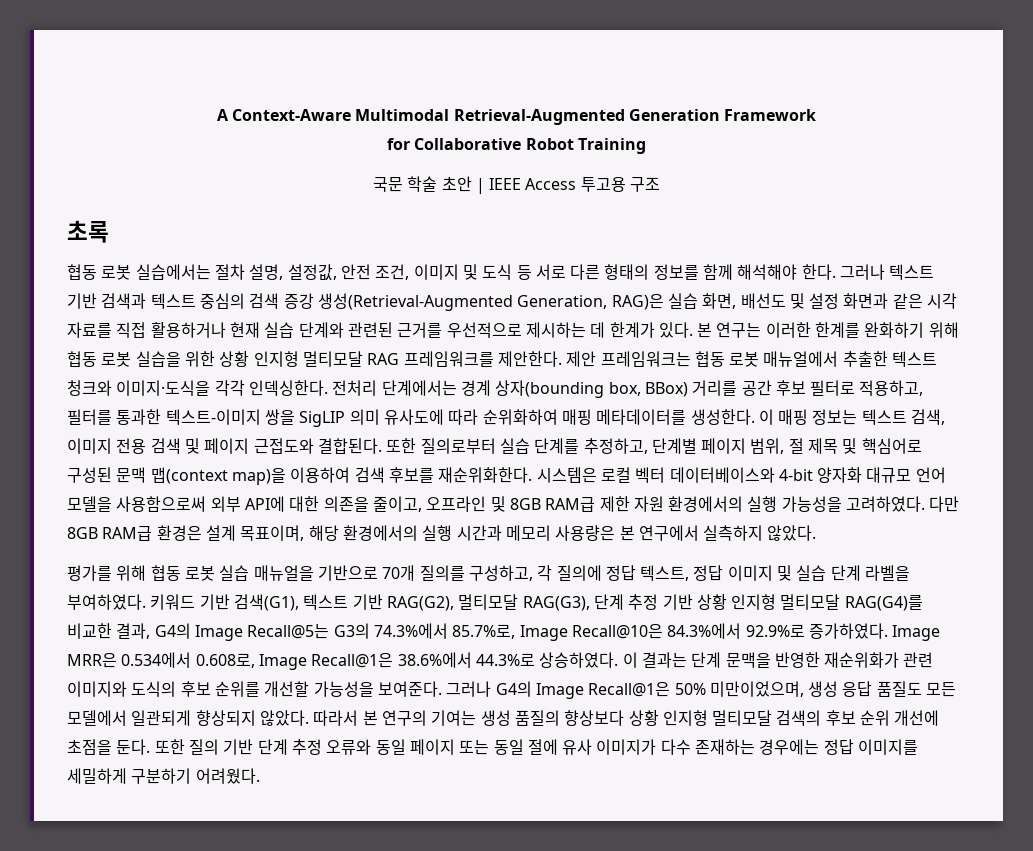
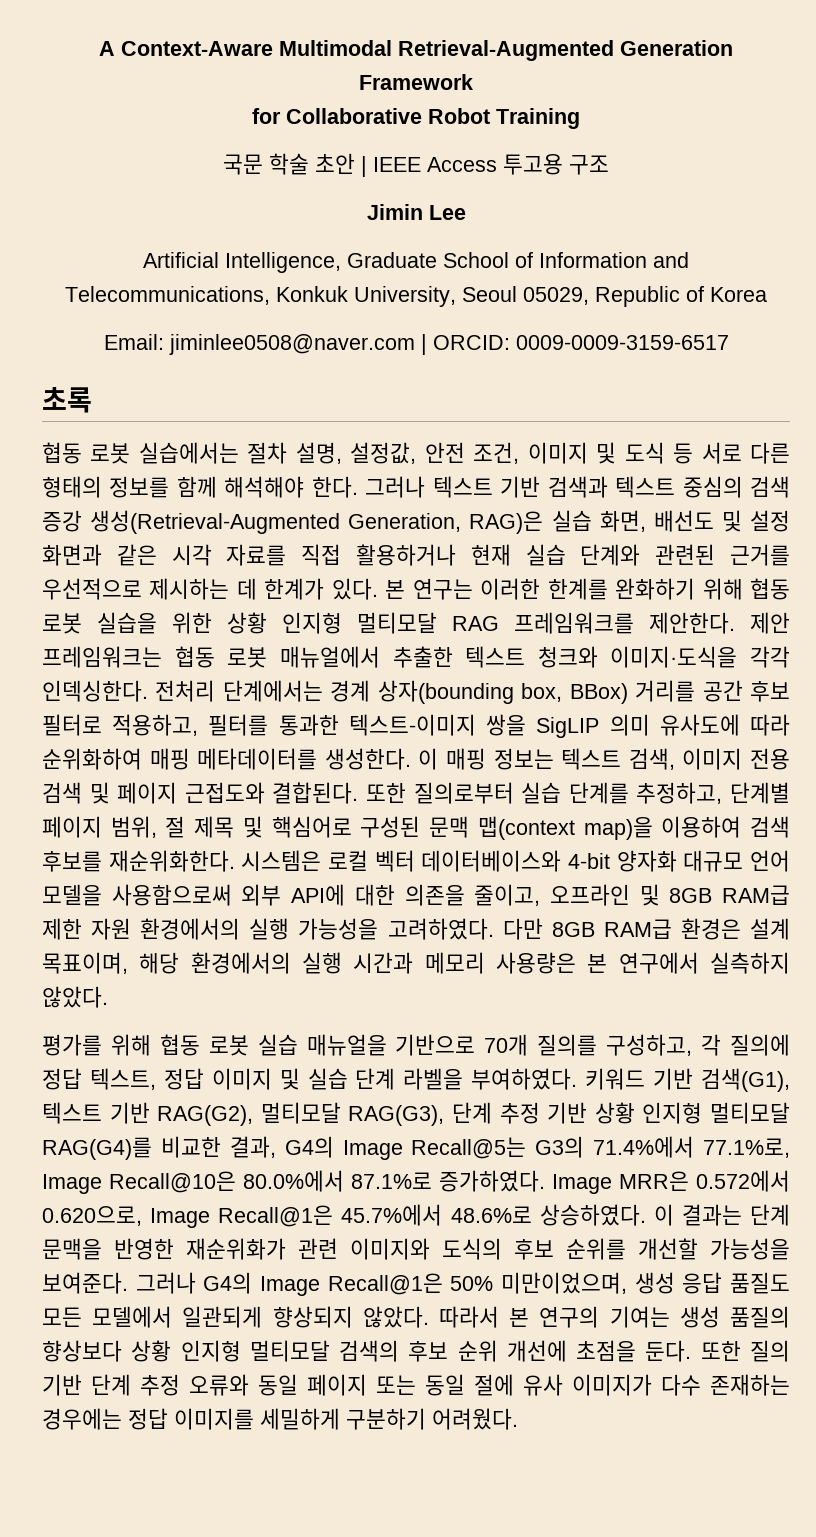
(661, 184) none -> [366,204,466,220] [143,252,689,273] [65,286,767,307] [103,334,729,355] // Jimin Lee // Artificial Intelligence, Graduate School of Information and Telecommunications, Konkuk University, Seoul 05029, Republic of Korea // Email: jiminlee0508@naver.com | ORCID: 0009-0009-3159-6517
[373,623,941,641] [67,652,535,670] 74.3%에서 85.7%로, Image Recall@10은 84.3%에서 92.9%로 증가하였다. Image MRR은 0.534에서 0.608로, Image Recall@1은 38.6%에서 44.3%로 -> [593,1136,790,1158] [42,1170,790,1194] [42,1204,532,1228] 71.4%에서 77.1%로, Image Recall@10은 80.0%에서 87.1%로 증가하였다. Image MRR은 0.572에서 0.620으로, Image Recall@1은 45.7%에서 48.6%로

